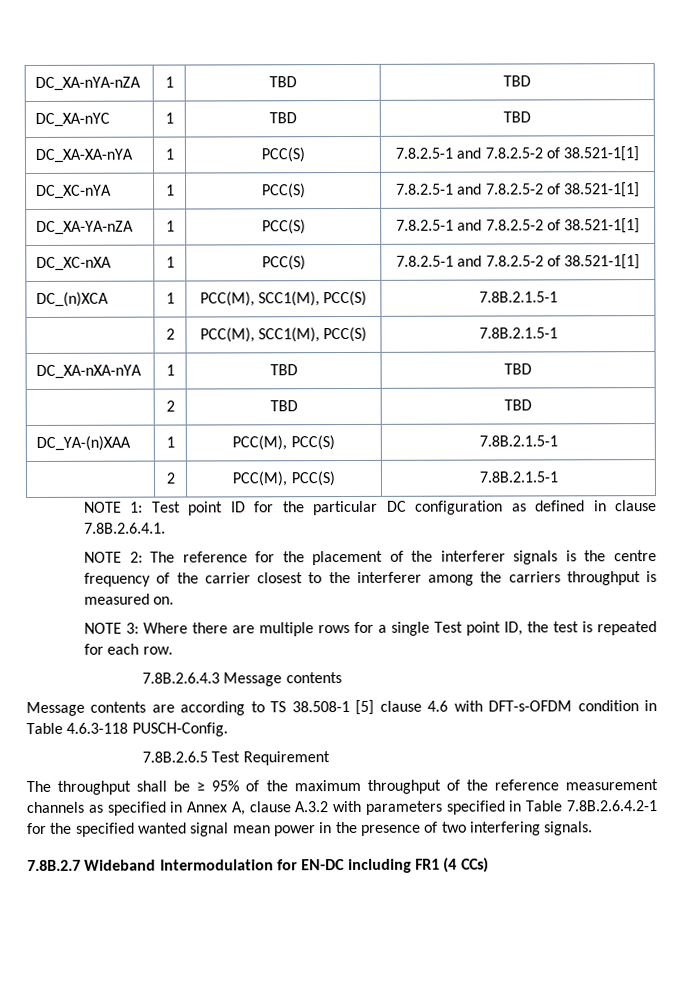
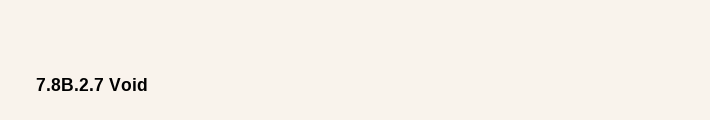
[35,76,142,91] [164,76,174,88] [268,76,297,88] [503,75,531,87] [35,112,111,127] [164,112,174,124] [268,112,297,124] [503,111,531,123] [35,148,134,163] [164,148,174,160] [260,147,305,163] [394,146,640,162] [36,184,113,199] [165,184,175,196] [261,183,306,199] [395,182,641,198] [36,220,135,235] [165,220,175,232] [261,219,306,235] [395,218,641,234] [36,256,113,271] [165,256,175,268] [261,255,306,271] [395,254,641,270] [36,291,110,307] [165,292,175,304] [199,290,368,307] [478,291,558,303] [165,328,175,340] [199,326,368,343] [478,327,558,339] [36,364,143,379] [165,364,175,376] [269,364,298,376] [504,363,532,375] [165,400,175,412] [269,400,298,412] [504,399,532,411] [36,435,132,451] [165,436,175,448] [232,435,335,451] [478,435,558,447] [165,472,175,484] [232,471,335,487] [478,471,558,483] [84,500,657,516] [84,522,167,534] [84,550,657,566] [84,571,657,587] [84,593,175,605] [84,621,657,637] [84,643,173,655] [142,672,342,687] [26,699,657,717] [26,722,228,737] [142,751,330,766] [26,779,659,795] [26,800,658,816] [27,821,594,837] [27,857,489,874] DC_XA-nYA-nZA | 1 | TBD | TBD // DC_XA-nYC | 1 | TBD | TBD // DC_XA-XA-nYA | 1 | PCC(S) | 7.8.2.5-1 and 7.8.2.5-2 of 38.521-1[1] // DC_XC-nYA | 1 | PCC(S) | 7.8.2.5-1 and 7.8.2.5-2 of 38.521-1[1] // DC_XA-YA-nZA | 1 | PCC(S) | 7.8.2.5-1 and 7.8.2.5-2 of 38.521-1[1] // DC_XC-nXA | 1 | PCC(S) | 7.8.2.5-1 and 7.8.2.5-2 of 38.521-1[1] // DC_(n)XCA | 1 | PCC(M), SCC1(M), PCC(S) | 7.8B.2.1.5-1 // | 2 | PCC(M), SCC1(M), PCC(S) | 7.8B.2.1.5-1 // DC_XA-nXA-nYA | 1 | TBD | TBD // | 2 | TBD | TBD // DC_YA-(n)XAA | 1 | PCC(M), PCC(S) | 7.8B.2.1.5-1 // | 2 | PCC(M), PCC(S) | 7.8B.2.1.5-1 // NOTE 1: Test point ID for the particular DC configuration as defined in clause 7.8B.2.6.4.1. // NOTE 2: The reference for the placement of the interferer signals is the centre frequency of the carrier closest to the interferer among the carriers throughput is measured on. // NOTE 3: Where there are multiple rows for a single Test point ID, the test is repeated for each row. // 7.8B.2.6.4.3 Message contents // Message contents are according to TS 38.508-1 [5] clause 4.6 with DFT-s-OFDM condition in Table 4.6.3-118 PUSCH-Config. // 7.8B.2.6.5 Test Requirement // The throughput shall be ≥ 95% of the maximum throughput of the reference measurement channels as specified in Annex A, clause A.3.2 with parameters specified in Table 7.8B.2.6.4.2-1 for the specified wanted signal mean power in the presence of two interfering signals. // 7.8B.2.7 Wideband Intermodulation for EN-DC including FR1 (4 CCs) -> [36,78,148,91] 7.8B.2.7 Void

